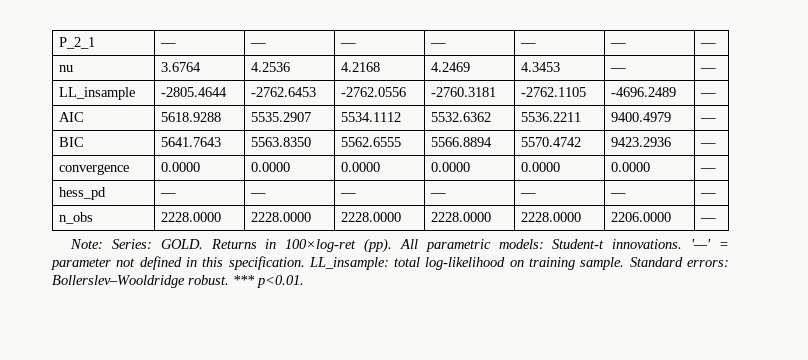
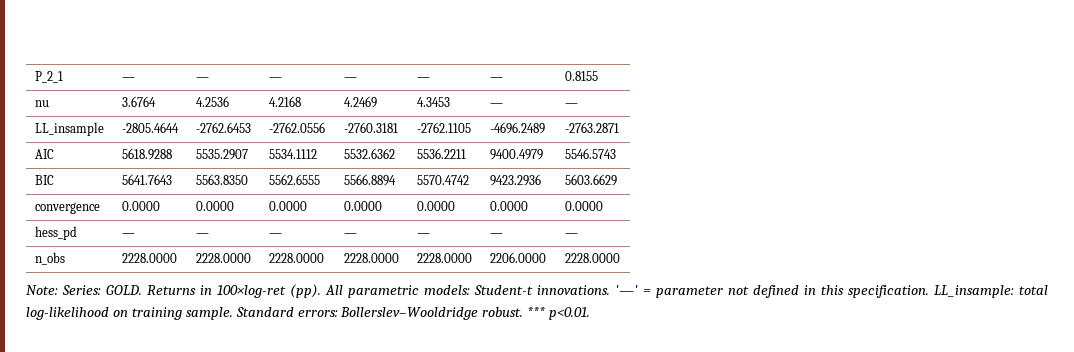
[699,43,716,47] — -> [564,71,598,81] 0.8155
[699,93,716,97] — -> [564,122,619,133] -2763.2871
[699,118,716,122] — -> [564,148,616,159] 5546.5743
[699,143,716,147] — -> [564,174,617,186] 5603.6629
[699,168,716,172] — -> [564,201,603,211] 0.0000
[699,218,716,222] — -> [564,253,620,263] 2228.0000

